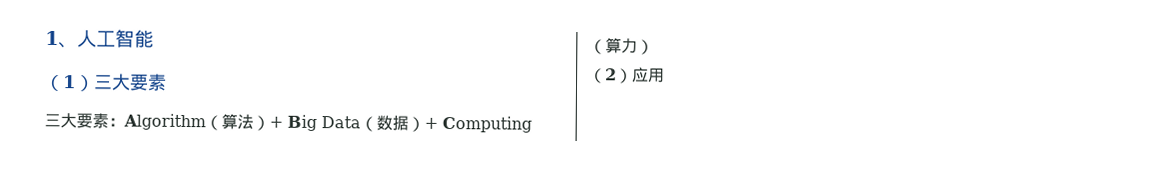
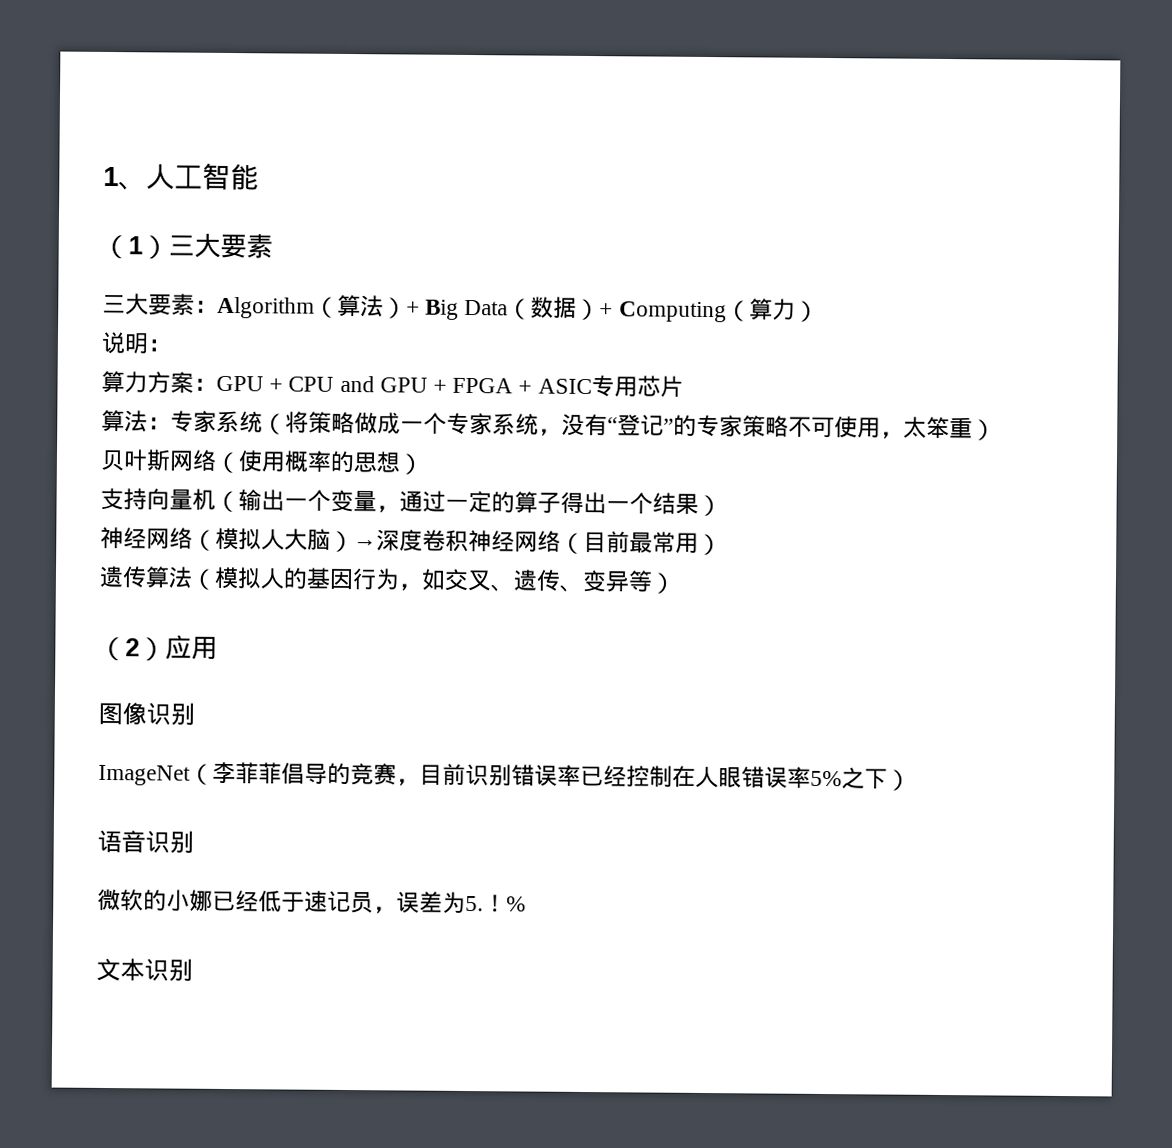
[589,67,665,84] （2）应用 -> [101,331,171,355] [101,370,684,398] [101,409,996,441] [100,449,424,475] [100,487,722,517] [100,526,722,556] [99,565,676,594] [99,634,218,662] [98,702,195,726] [98,761,911,791] [97,829,194,854] [97,888,526,914] [96,957,193,982] 说明： // 算力方案：GPU + CPU and GPU + FPGA + ASIC专用芯片 // 算法：专家系统（将策略做成一个专家系统，没有“登记”的专家策略不可使用，太笨重） // 贝叶斯网络（使用概率的思想） // 支持向量机（输出一个变量，通过一定的算子得出一个结果） // 神经网络（模拟人大脑）→深度卷积神经网络（目前最常用） // 遗传算法（模拟人的基因行为，如交叉、遗传、变异等） // （2）应用 // 图像识别 // ImageNet（李菲菲倡导的竞赛，目前识别错误率已经控制在人眼错误率5%之下） // 语音识别 // 微软的小娜已经低于速记员，误差为5.！% // 文本识别

